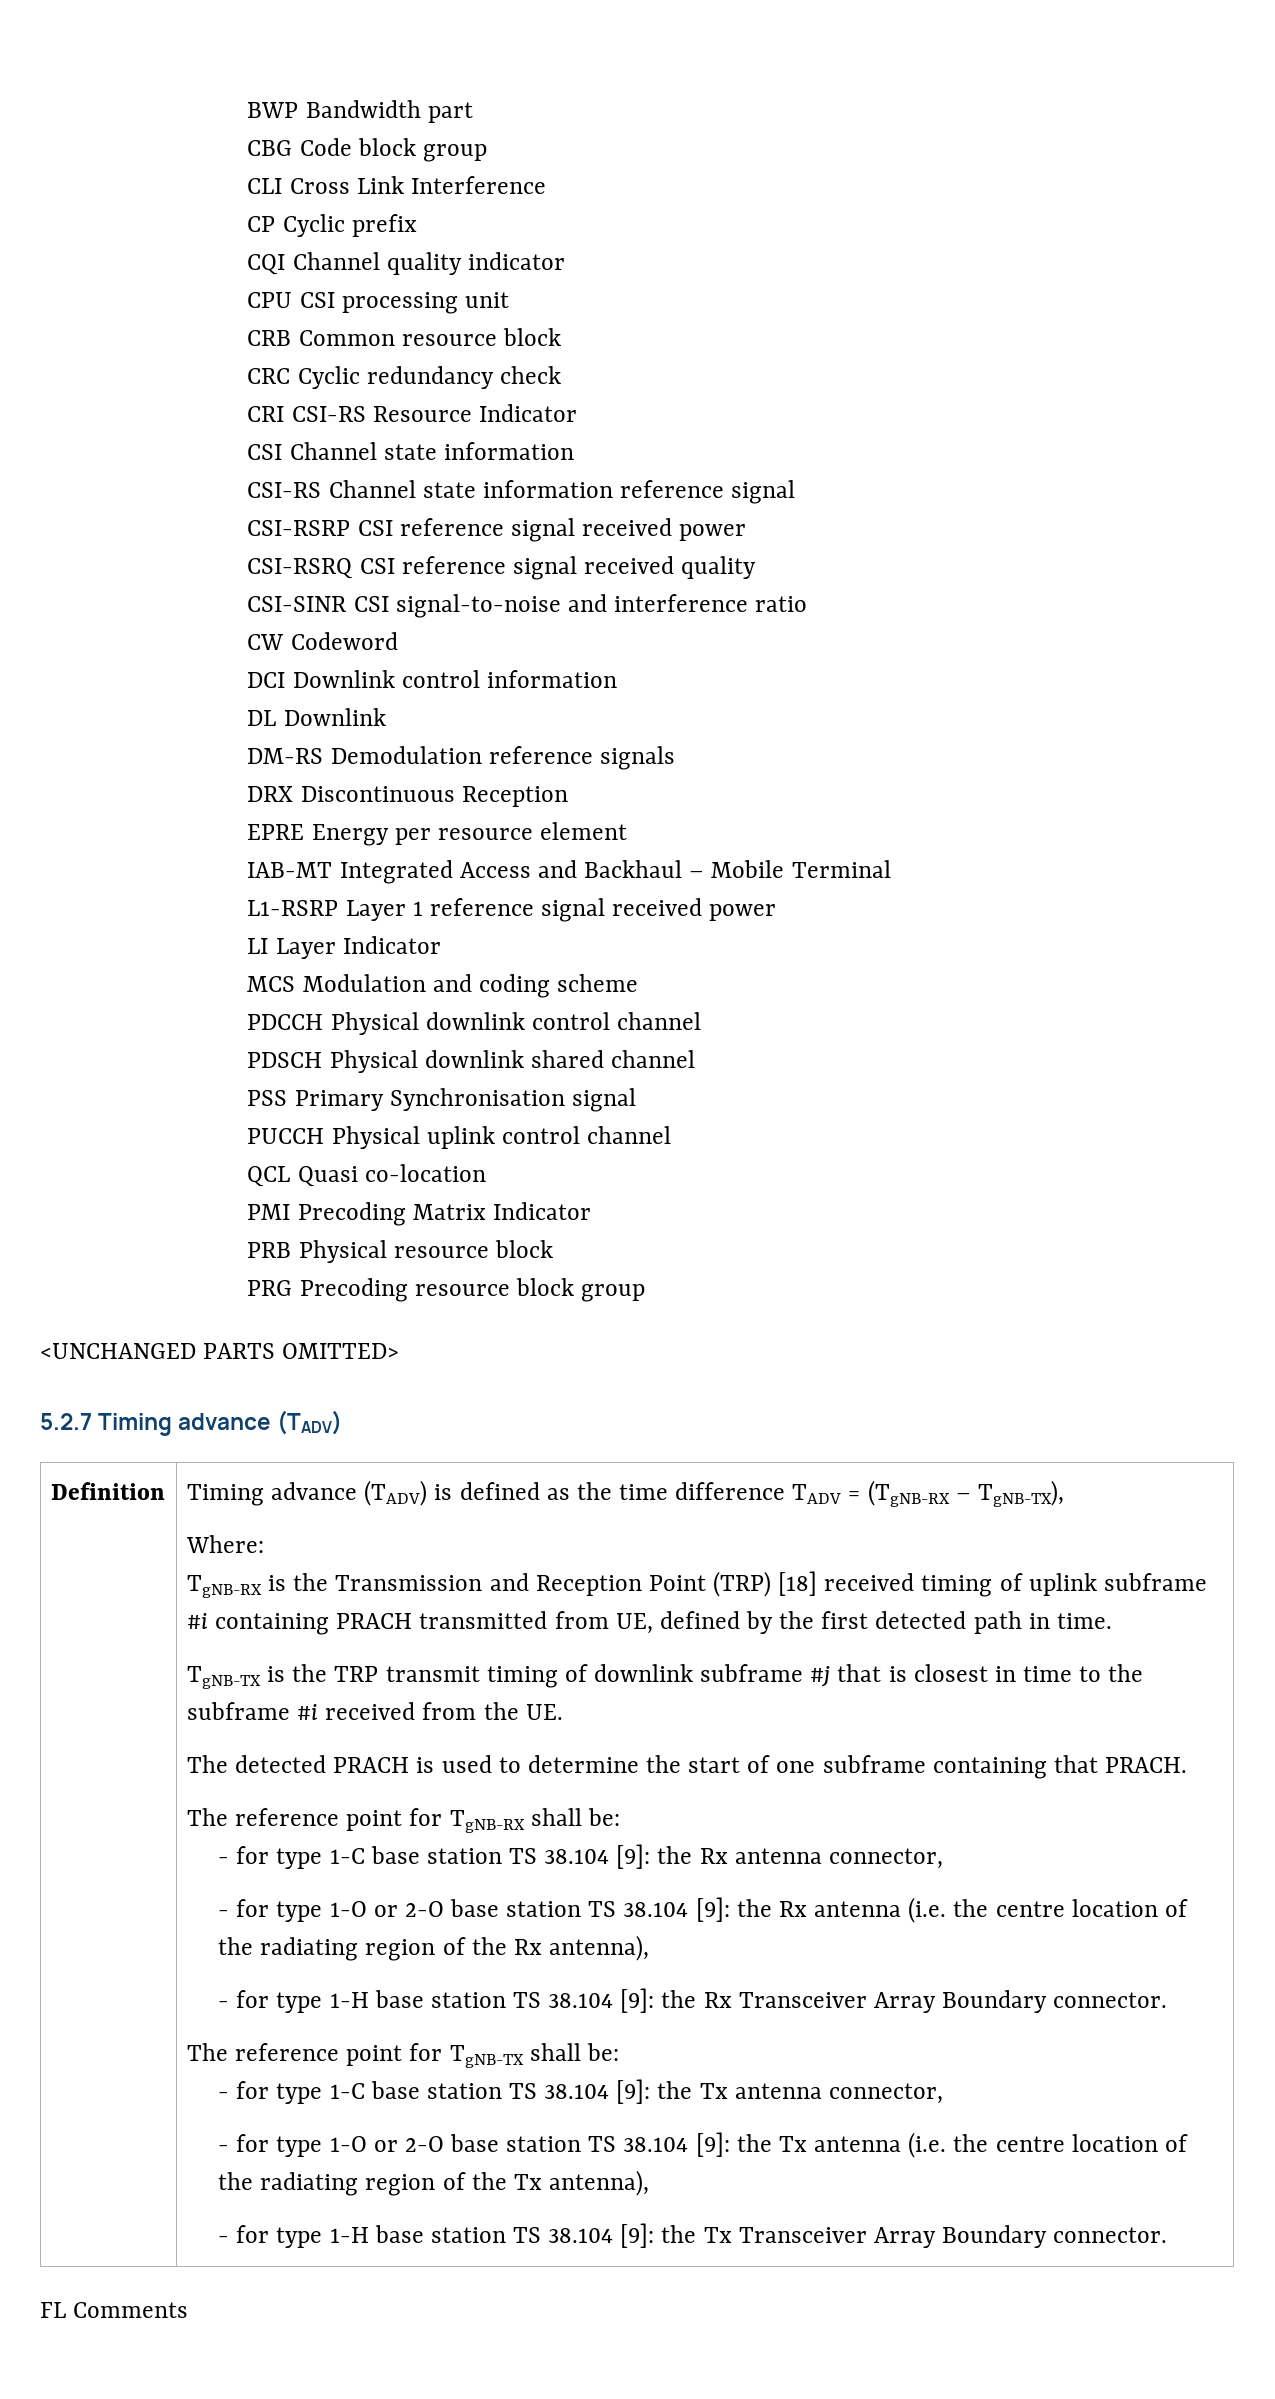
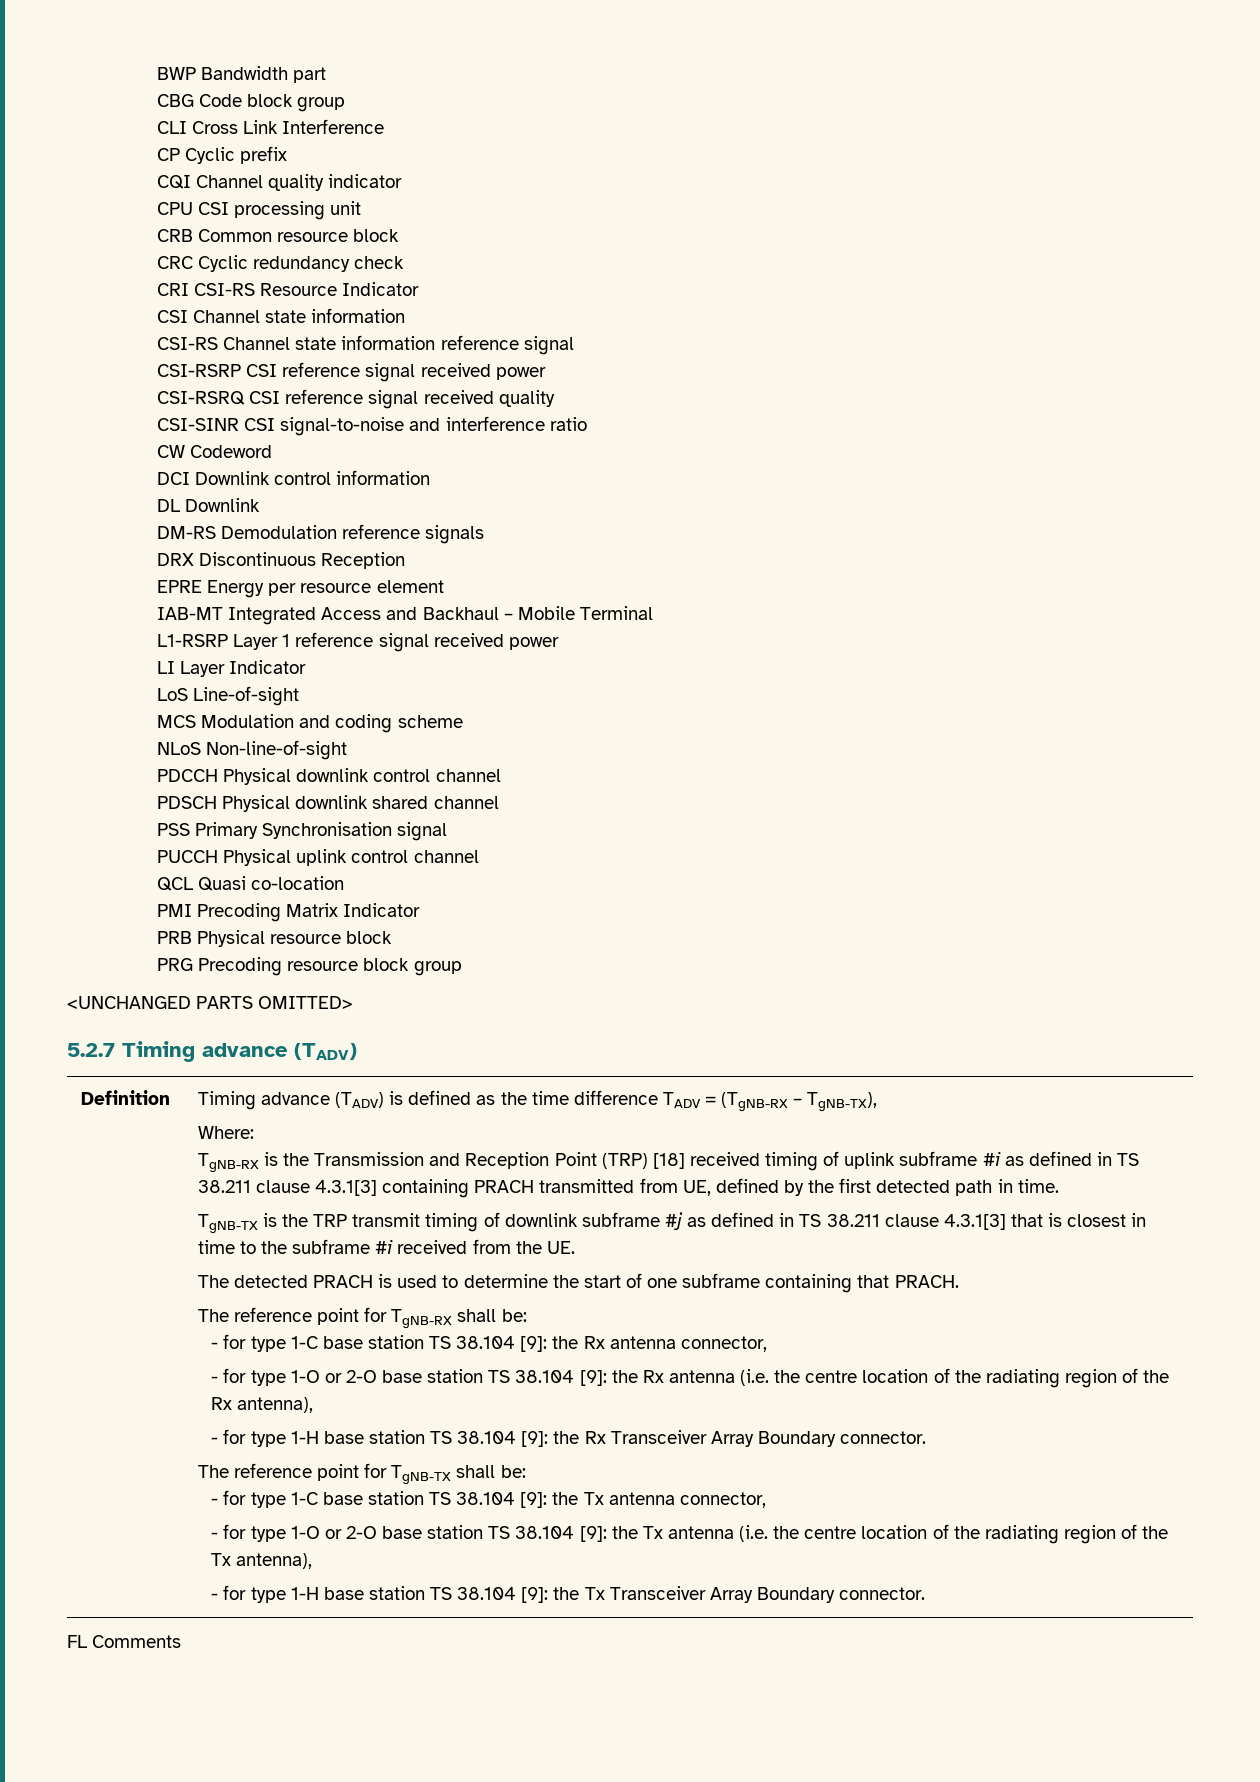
(441, 945) none -> [157,686,300,706] // LoS Line-of-sight
(639, 983) none -> [157,740,348,760] // NLoS Non-line-of-sight
(208, 1621) none -> [1004,1151,1140,1166] [197,1180,378,1196] as defined in TS 38.211 clause 4.3.1[3]
(831, 1676) none -> [687,1212,1006,1230] as defined in TS 38.211 clause 4.3.1[3]

